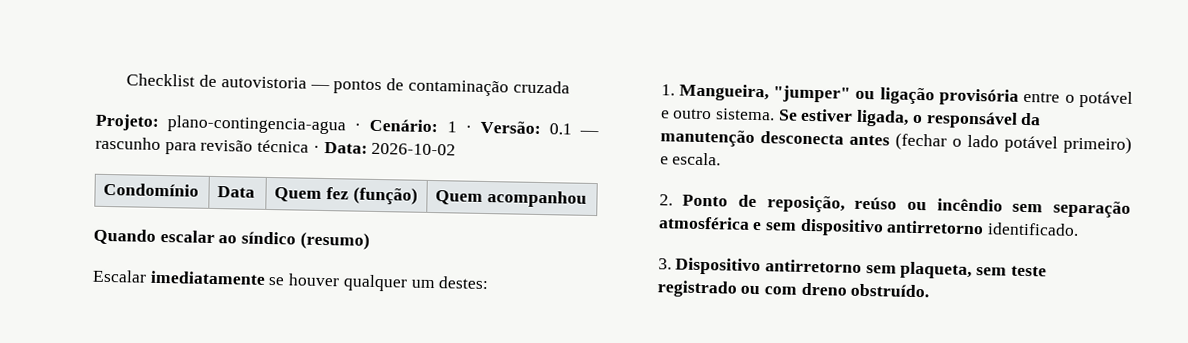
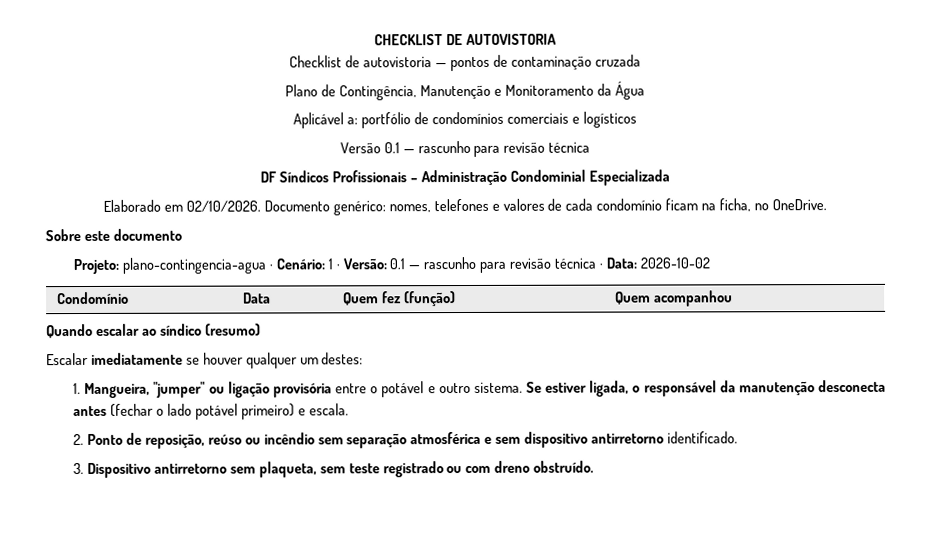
(126, 80) none -> [374,33,557,46] CHECKLIST DE AUTOVISTORIA //
(570, 87) none -> [285,81,645,101] [293,111,637,129] [339,140,591,157] [260,169,670,186] [103,198,827,216] [45,228,182,242] // Plano de Contingência, Manutenção e Monitoramento da Água // Aplicável a: portfólio de condomínios comerciais e logísticos // Versão 0.1 — rascunho para revisão técnica // DF Síndicos Profissionais – Administração Condominial Especializada // Elaborado em 02/10/2026. Documento genérico: nomes, telefones e valores de cada condomínio ficam na ficha, no OneDrive. // Sobre este documento

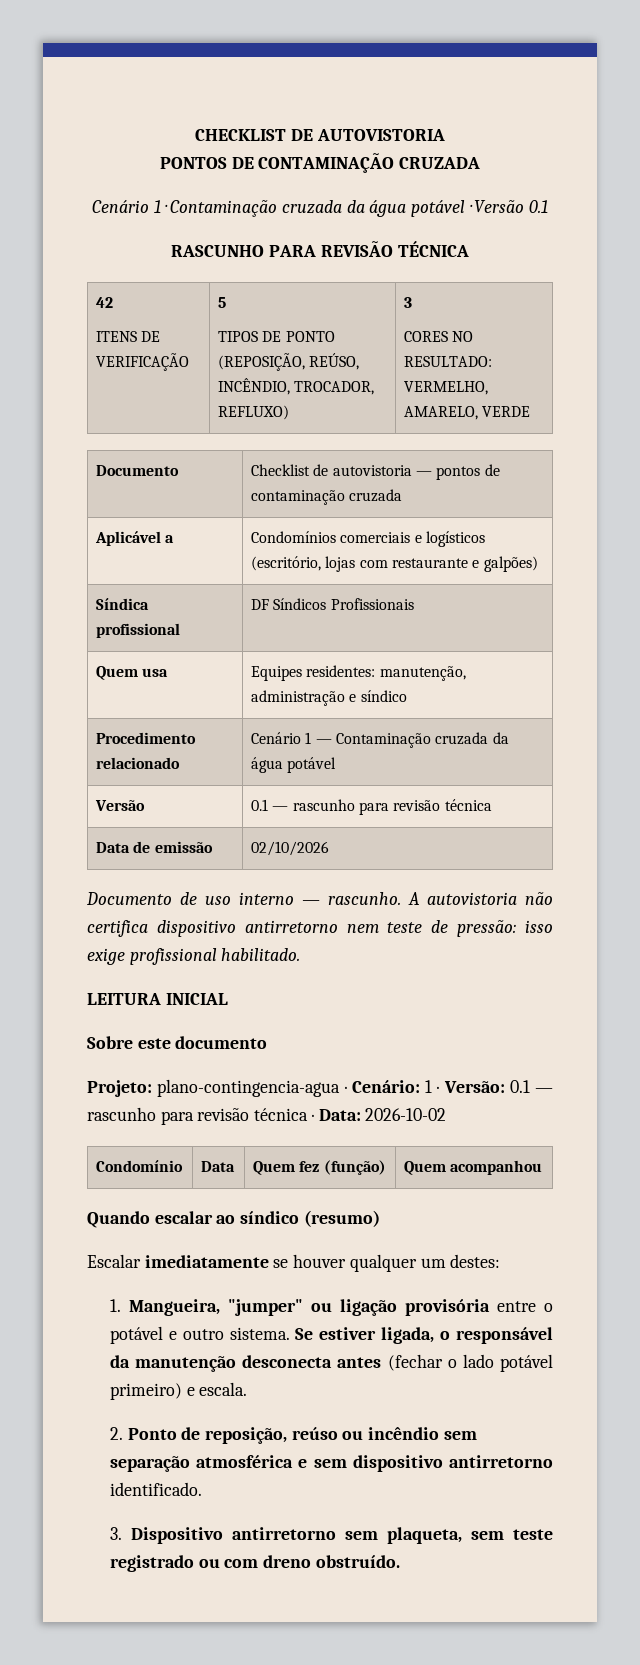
(557, 39) none -> [159,153,481,173] [91,199,549,217] [171,241,469,257] [96,297,114,308] [96,331,161,342] [96,353,190,371] [218,297,227,308] [218,331,335,342] [218,353,360,371] [218,378,375,395] [218,405,290,420] [404,297,413,308] [404,331,474,342] [404,356,493,367] [404,381,489,395] [404,406,531,420] [96,465,180,476] PONTOS DE CONTAMINAÇÃO CRUZADA // Cenário 1 · Contaminação cruzada da água potável · Versão 0.1 // RASCUNHO PARA REVISÃO TÉCNICA // 42 // ITENS DE VERIFICAÇÃO | 5 // TIPOS DE PONTO (REPOSIÇÃO, REÚSO, INCÊNDIO, TROCADOR, REFLUXO) | 3 // CORES NO RESULTADO: VERMELHO, AMARELO, VERDE // Documento |
[285,81,645,101] [293,111,637,129] [339,140,591,157] [260,169,670,186] [103,198,827,216] // Plano de Contingência, Manutenção e Monitoramento da Água // Aplicável a: portfólio de condomínios comerciais e logísticos // Versão 0.1 — rascunho para revisão técnica // DF Síndicos Profissionais – Administração Condominial Especializada // Elaborado em 02/10/2026. Documento genérico: nomes, telefones e valores de cada condomínio ficam na ficha, no OneDrive. -> [95,531,175,546] [251,531,486,547] [251,556,538,572] [96,598,150,610] [96,623,181,638] [251,598,414,610] [96,666,169,680] [251,665,466,681] [251,690,407,706] [96,732,197,744] [96,757,181,769] [251,732,509,748] [251,757,337,773] [95,800,146,811] [251,799,492,815] [96,841,213,853] [251,841,330,856] [86,891,553,905] [87,919,553,937] [87,948,301,965] [87,993,228,1005] // Aplicável a | Condomínios comerciais e logísticos (escritório, lojas com restaurante e galpões) // Síndica profissional | DF Síndicos Profissionais // Quem usa | Equipes residentes: manutenção, administração e síndico // Procedimento relacionado | Cenário 1 — Contaminação cruzada da água potável // Versão | 0.1 — rascunho para revisão técnica // Data de emissão | 02/10/2026 // Documento de uso interno — rascunho. A autovistoria não certifica dispositivo antirretorno nem teste de pressão: isso exige profissional habilitado. // LEITURA INICIAL

